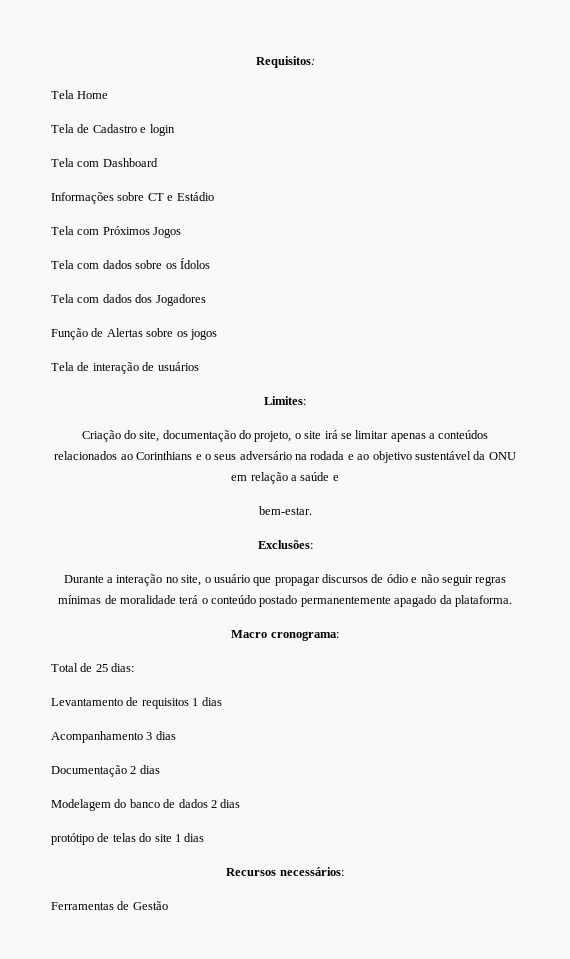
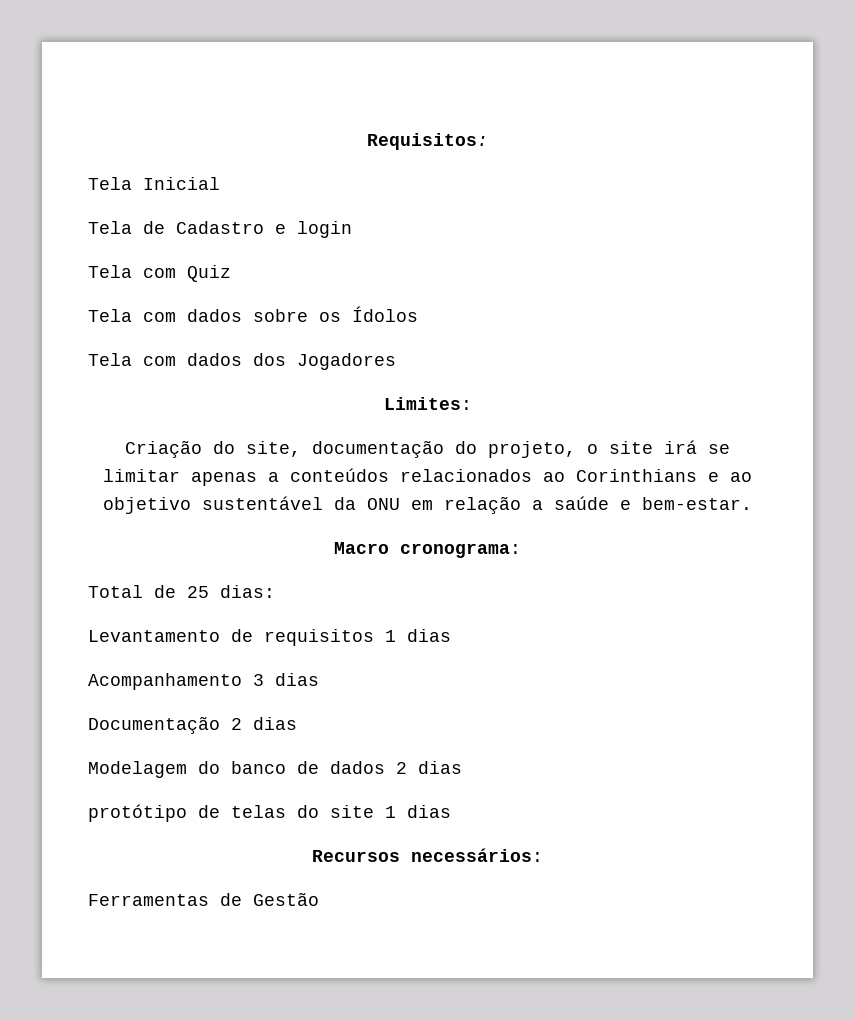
[77,91,109,99] Home -> [143,177,220,190] Inicial
[102,158,158,167] [51,192,214,204] [51,226,182,238] Dashboard // Informações sobre CT e Estádio // Tela com Próximos Jogos -> [187,265,231,282] Quiz
[51,328,217,340] [51,362,199,374] // Função de Alertas sobre os jogos // Tela de interação de usuários -> (396, 361) none
[204,451,354,460] o seus adversário na rodada e -> (719, 477) none
(339, 478) // -> (631, 505) none
[257,540,313,549] [63,574,507,586] [58,595,512,607] // Exclusões: // Durante a interação no site, o usuário que propagar discursos de ódio e não seguir regras mínimas de moralidade terá o conteúdo postado permanentemente apagado da plataforma. -> (752, 503) none

